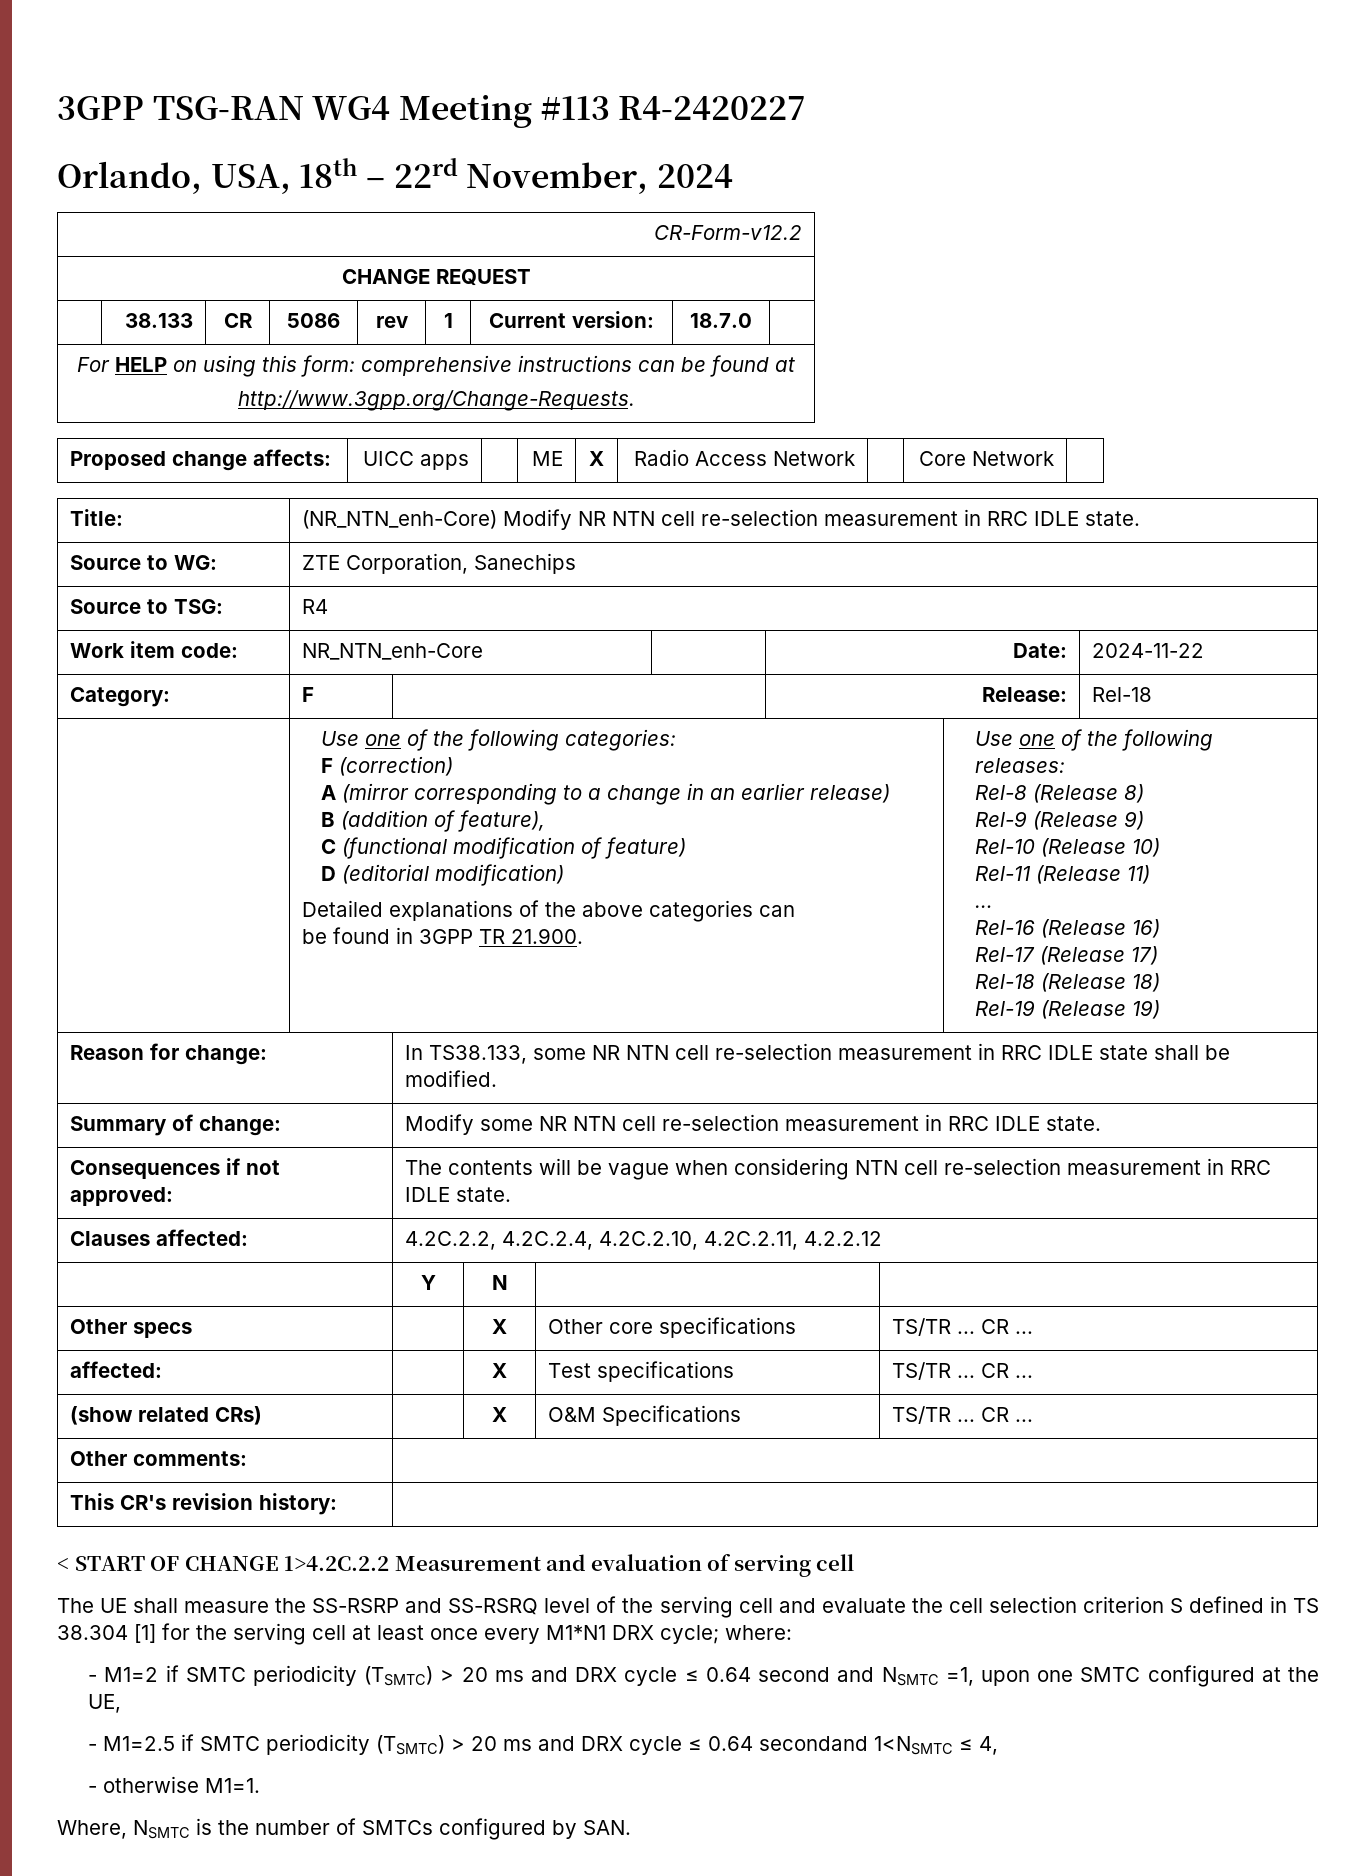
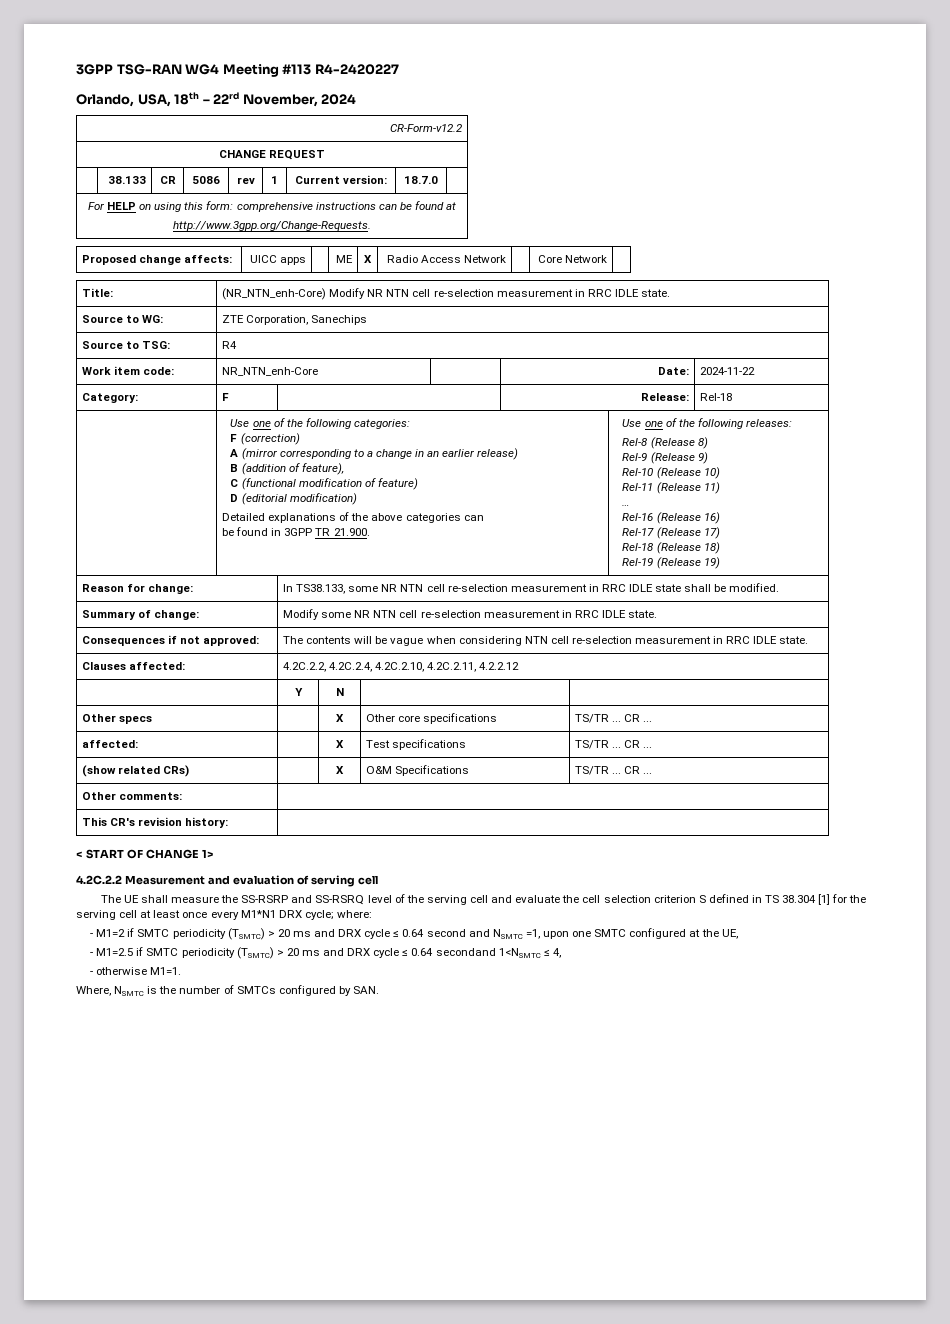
[284,1556,390,1571] 1>4.2C.2.2 -> [201,849,214,858] [76,875,122,885] 1> // 4.2C.2.2

